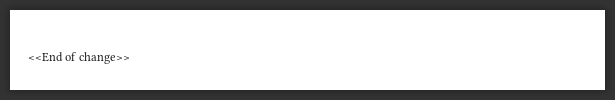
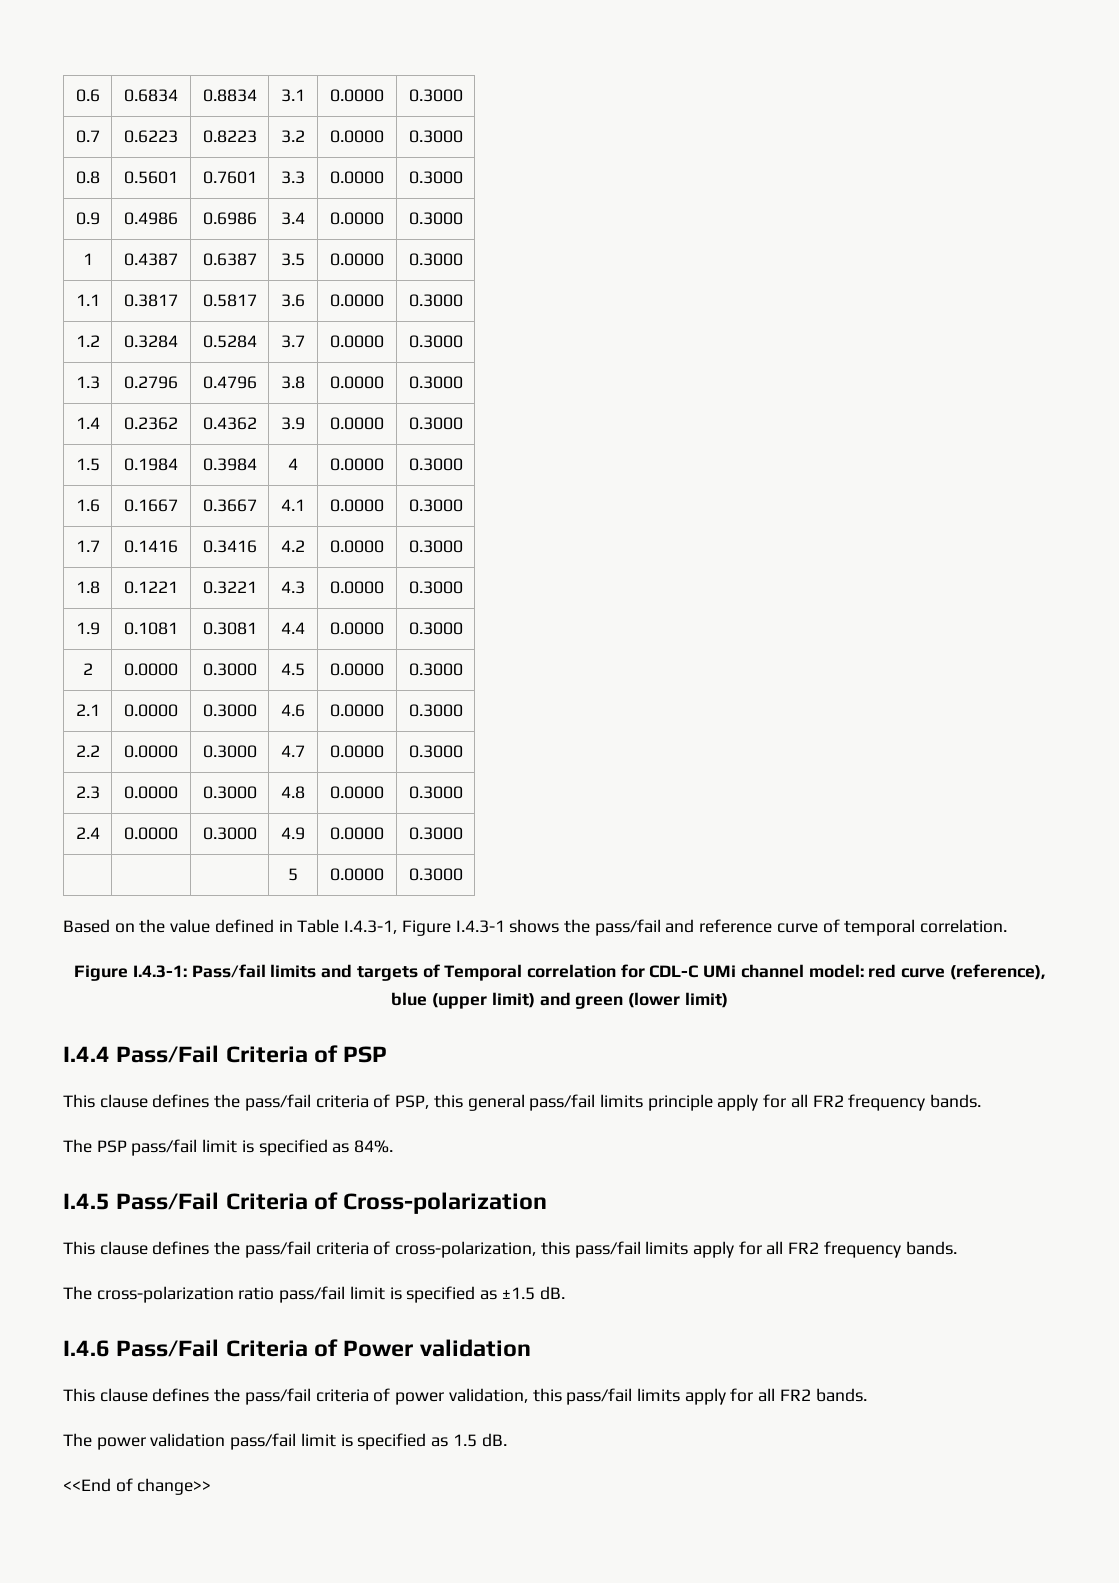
(28, 57) none -> [75,89,100,102] [124,89,178,102] [202,89,257,102] [281,89,305,102] [330,89,384,102] [408,89,463,102] [75,130,100,143] [124,130,178,143] [202,130,257,143] [281,130,305,143] [330,130,384,143] [408,130,463,143] [75,171,100,184] [124,171,178,184] [202,171,257,184] [281,171,305,184] [330,171,384,184] [408,171,463,184] [75,212,100,225] [124,212,178,225] [202,212,257,225] [281,212,305,225] [330,212,384,225] [408,212,463,225] [82,253,93,265] [124,253,178,266] [202,253,257,266] [281,253,305,266] [330,253,384,266] [408,253,463,266] [75,294,100,306] [124,294,178,307] [202,294,257,307] [281,294,305,307] [330,294,384,307] [408,294,463,307] [75,335,100,347] [124,335,178,348] [202,335,257,348] [281,335,305,348] [330,335,384,348] [408,335,463,348] [75,376,100,389] [124,376,178,389] [202,376,257,389] [281,376,305,389] [330,376,384,389] [408,376,463,389] [75,417,100,429] [124,417,178,430] [202,417,257,430] [281,417,305,430] [330,417,384,430] [408,417,463,430] [75,458,100,471] [124,458,178,471] [202,458,257,471] [288,458,298,470] [330,458,384,471] [408,458,463,471] [75,499,100,512] [124,499,178,512] [202,499,257,512] [281,499,305,511] [330,499,384,512] [408,499,463,512] [75,540,100,552] [124,540,178,553] [202,540,257,553] [281,540,305,552] [330,540,384,553] [408,540,463,553] [75,581,100,594] [124,581,178,594] [202,581,257,594] [281,581,305,594] [330,581,384,594] [408,581,463,594] [75,622,100,635] [124,622,178,635] [202,622,257,635] [281,622,305,634] [330,622,384,635] [408,622,463,635] [82,663,93,675] [124,663,178,676] [202,663,257,676] [281,663,305,676] [330,663,384,676] [408,663,463,676] [75,704,100,716] [124,704,178,717] [202,704,257,717] [281,704,305,717] [330,704,384,717] [408,704,463,717] [75,745,100,757] [124,745,178,758] [202,745,257,758] [281,745,305,757] [330,745,384,758] [408,745,463,758] [75,786,100,799] [124,786,178,799] [202,786,257,799] [281,786,305,799] [330,786,384,799] [408,786,463,799] [75,827,100,839] [124,827,178,840] [202,827,257,840] [281,827,305,840] [330,827,384,840] [408,827,463,840] [288,868,298,881] [330,868,384,881] [408,868,463,881] [63,919,1008,936] [74,964,1045,981] [391,992,728,1009] [63,1045,388,1063] [63,1094,982,1111] [63,1139,394,1156] [63,1192,548,1214] [63,1241,957,1258] [63,1286,565,1303] [63,1339,531,1357] [63,1388,867,1405] [63,1433,507,1450] 0.6 | 0.6834 | 0.8834 | 3.1 | 0.0000 | 0.3000 // 0.7 | 0.6223 | 0.8223 | 3.2 | 0.0000 | 0.3000 // 0.8 | 0.5601 | 0.7601 | 3.3 | 0.0000 | 0.3000 // 0.9 | 0.4986 | 0.6986 | 3.4 | 0.0000 | 0.3000 // 1 | 0.4387 | 0.6387 | 3.5 | 0.0000 | 0.3000 // 1.1 | 0.3817 | 0.5817 | 3.6 | 0.0000 | 0.3000 // 1.2 | 0.3284 | 0.5284 | 3.7 | 0.0000 | 0.3000 // 1.3 | 0.2796 | 0.4796 | 3.8 | 0.0000 | 0.3000 // 1.4 | 0.2362 | 0.4362 | 3.9 | 0.0000 | 0.3000 // 1.5 | 0.1984 | 0.3984 | 4 | 0.0000 | 0.3000 // 1.6 | 0.1667 | 0.3667 | 4.1 | 0.0000 | 0.3000 // 1.7 | 0.1416 | 0.3416 | 4.2 | 0.0000 | 0.3000 // 1.8 | 0.1221 | 0.3221 | 4.3 | 0.0000 | 0.3000 // 1.9 | 0.1081 | 0.3081 | 4.4 | 0.0000 | 0.3000 // 2 | 0.0000 | 0.3000 | 4.5 | 0.0000 | 0.3000 // 2.1 | 0.0000 | 0.3000 | 4.6 | 0.0000 | 0.3000 // 2.2 | 0.0000 | 0.3000 | 4.7 | 0.0000 | 0.3000 // 2.3 | 0.0000 | 0.3000 | 4.8 | 0.0000 | 0.3000 // 2.4 | 0.0000 | 0.3000 | 4.9 | 0.0000 | 0.3000 // | | | 5 | 0.0000 | 0.3000 // Based on the value defined in Table I.4.3-1, Figure I.4.3-1 shows the pass/fail and reference curve of temporal correlation. // Figure I.4.3-1: Pass/fail limits and targets of Temporal correlation for CDL-C UMi channel model: red curve (reference), blue (upper limit) and green (lower limit) // I.4.4 Pass/Fail Criteria of PSP // This clause defines the pass/fail criteria of PSP, this general pass/fail limits principle apply for all FR2 frequency bands. // The PSP pass/fail limit is specified as 84%. // I.4.5 Pass/Fail Criteria of Cross-polarization // This clause defines the pass/fail criteria of cross-polarization, this pass/fail limits apply for all FR2 frequency bands. // The cross-polarization ratio pass/fail limit is specified as ±1.5 dB. // I.4.6 Pass/Fail Criteria of Power validation // This clause defines the pass/fail criteria of power validation, this pass/fail limits apply for all FR2 bands. // The power validation pass/fail limit is specified as 1.5 dB. //

